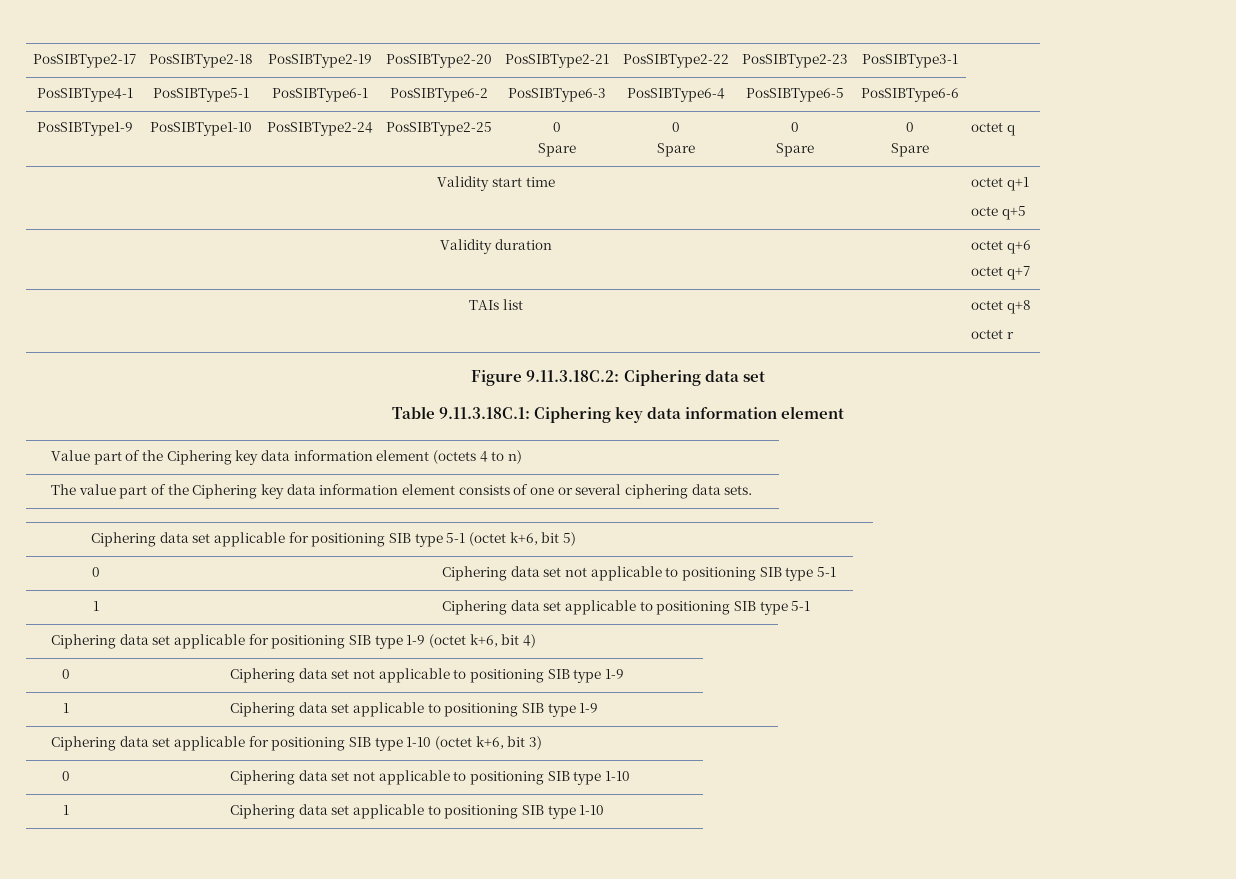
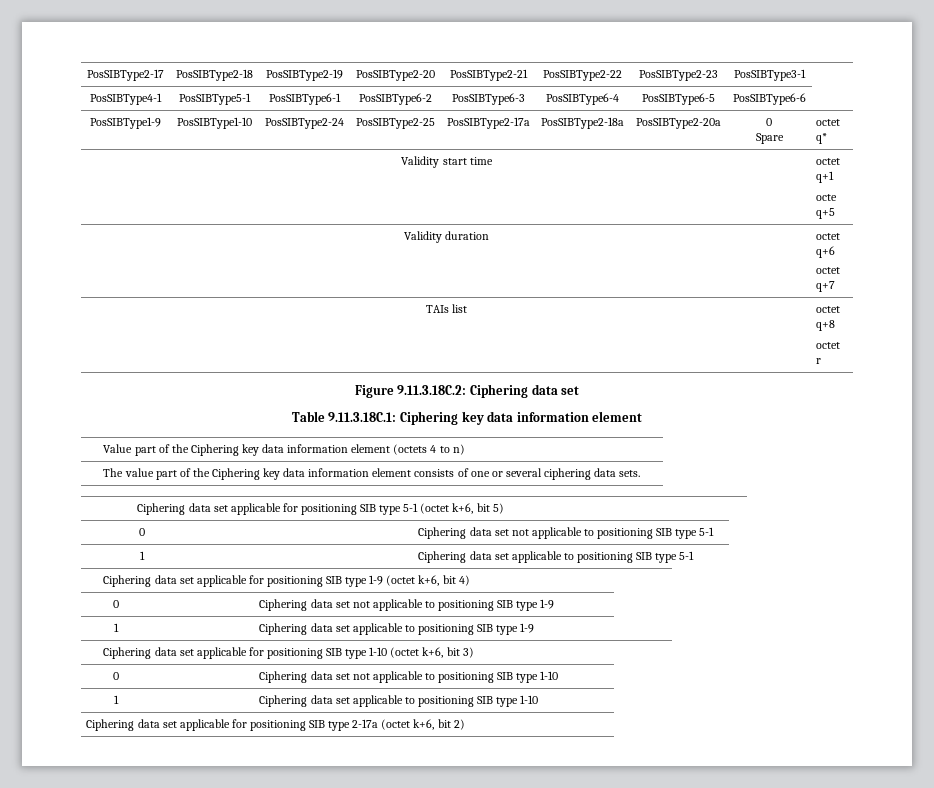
[553,122,561,132] [538,143,576,157] [671,122,680,132] [656,143,695,157] [791,122,799,132] [776,143,814,157] 0 // Spare | 0 // Spare | 0 // Spare -> [446,117,530,129] [541,117,624,129] [635,118,721,129] PosSIBType2-17a | PosSIBType2-18a | PosSIBType2-20a
[1006,125,1016,136] q -> [816,133,828,144] q*
(605, 810) none -> [86,719,465,731] // Ciphering data set applicable for positioning SIB type 2-17a (octet k+6, bit 2)

